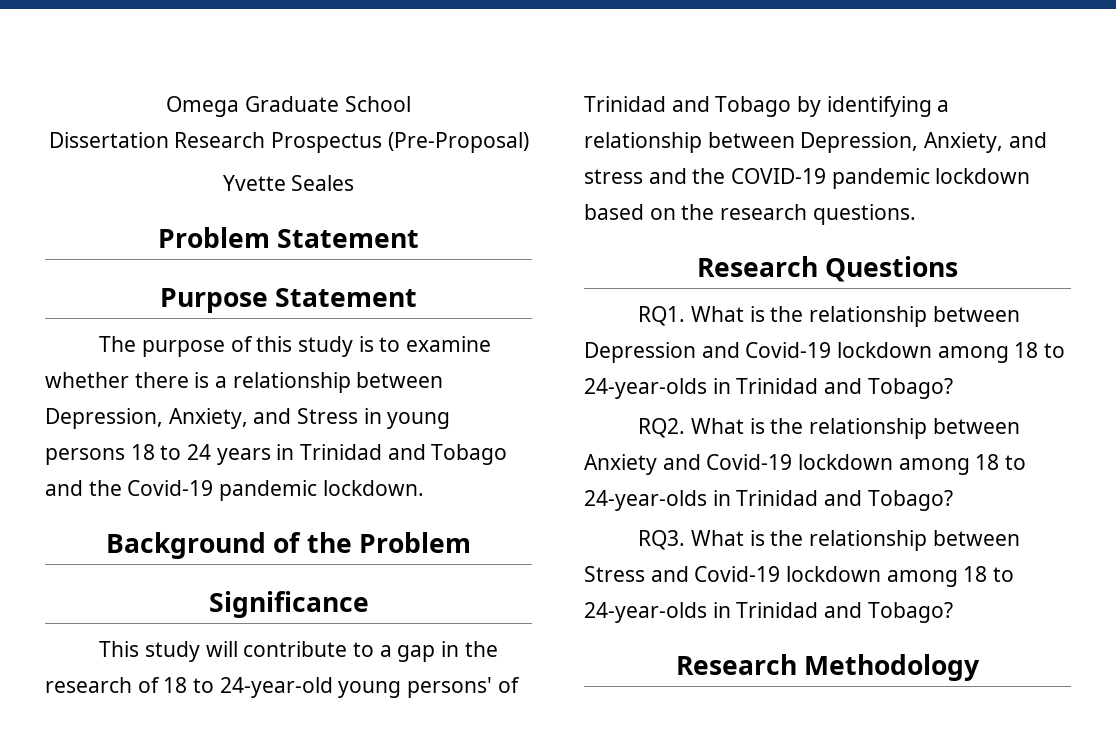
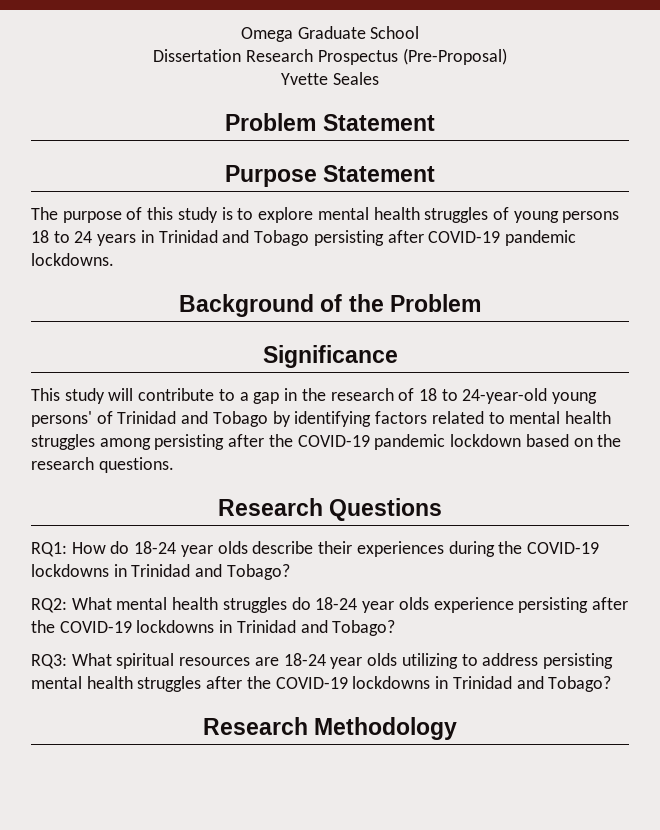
[405,336,491,352] [45,372,444,393] [45,408,382,429] examine whether there is a relationship between Depression, Anxiety, and Stress in -> [258,207,509,223] explore mental health struggles of
[45,480,424,501] and the Covid-19 pandemic lockdown. -> [313,230,576,246] [31,253,114,266] persisting after COVID-19 pandemic lockdowns.
[937,100,950,112] [584,132,1047,153] [584,168,687,184] a relationship between Depression, Anxiety, and stress and -> [375,411,611,424] [31,434,265,450] factors related to mental health struggles among persisting after
[638,306,1020,327] [584,342,1066,363] [584,378,953,399] [638,418,1020,439] [584,454,1027,475] [584,490,953,511] [638,530,1020,551] [584,566,1015,587] [584,602,707,623] RQ1. What is the relationship between Depression and Covid-19 lockdown among 18 to 24-year-olds in Trinidad and Tobago? // RQ2. What is the relationship between Anxiety and Covid-19 lockdown among 18 to 24-year-olds in Trinidad and Tobago? // RQ3. What is the relationship between Stress and Covid-19 lockdown among 18 to 24-year-olds -> [31,541,599,557] [31,564,290,580] [31,597,628,613] [31,620,396,636] [31,653,613,669] [31,676,431,692] RQ1: How do 18-24 year olds describe their experiences during the COVID-19 lockdowns in Trinidad and Tobago? // RQ2: What mental health struggles do 18-24 year olds experience persisting after the COVID-19 lockdowns in Trinidad and Tobago? // RQ3: What spiritual resources are 18-24 year olds utilizing to address persisting mental health struggles after the COVID-19 lockdowns

